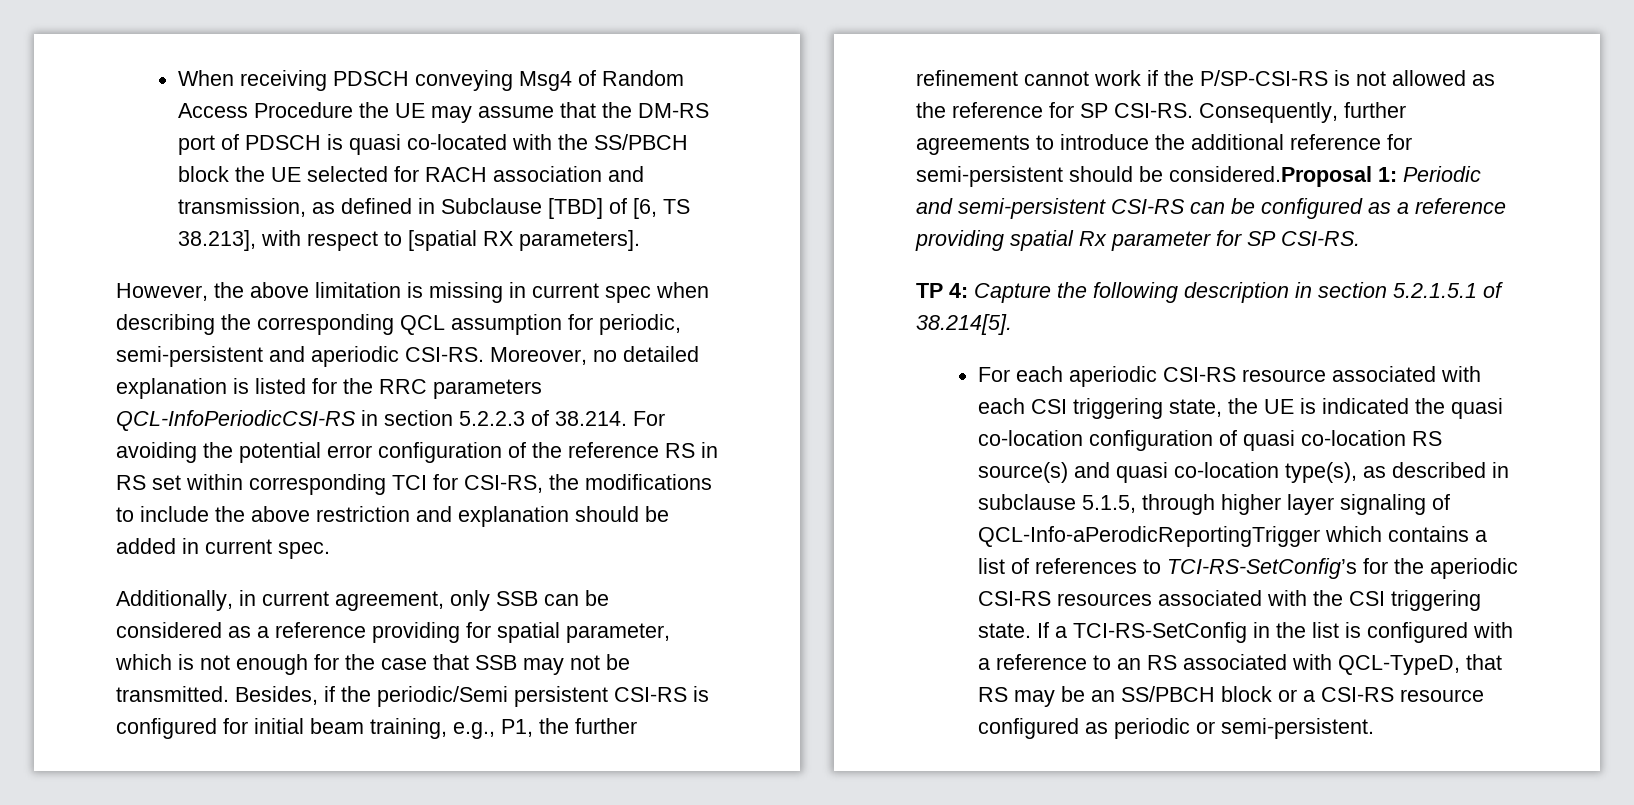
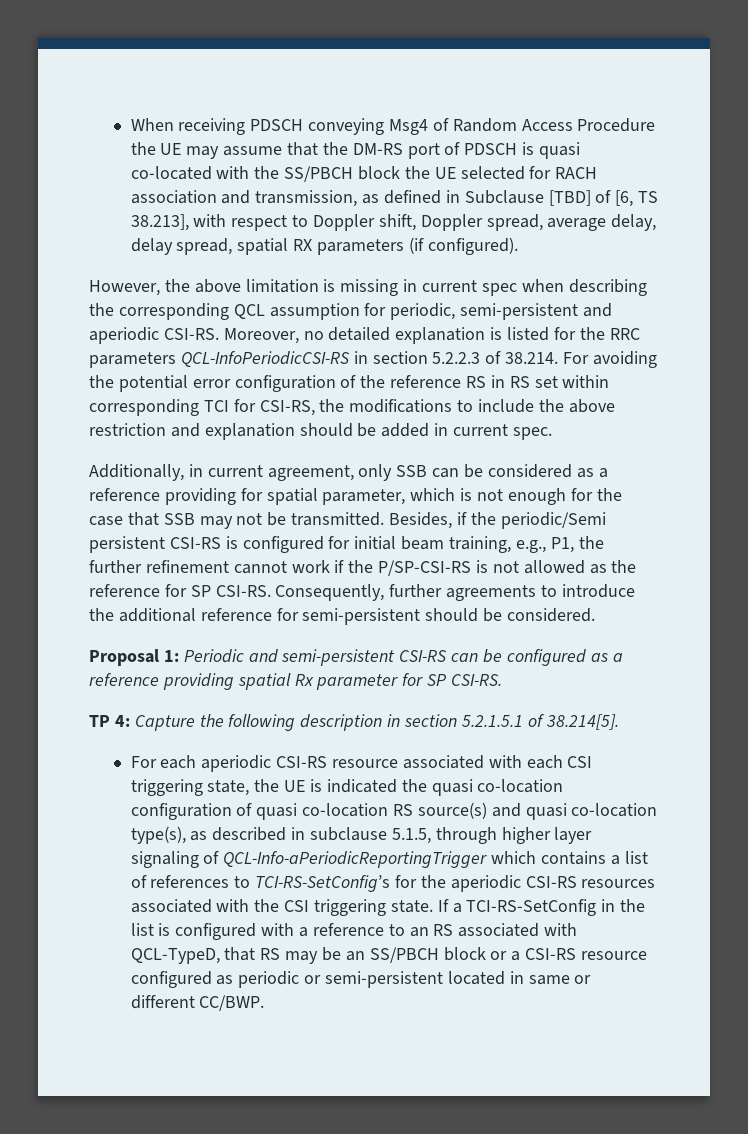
[407,230,640,251] [spatial RX parameters]. -> [312,214,657,231] [130,237,518,255] Doppler shift, Doppler spread, average delay, delay spread, spatial RX parameters (if configured).
[1169,166,1372,187] considered.Proposal -> [507,608,596,622] [89,649,159,666] considered. // Proposal
[977,526,1320,547] QCL-Info-aPerodicReportingTrigger -> [223,851,488,868] QCL-Info-aPeriodicReportingTrigger
[1220,718,1374,739] semi-persistent. -> [324,971,592,988] [130,995,265,1011] semi-persistent located in same or different CC/BWP.

